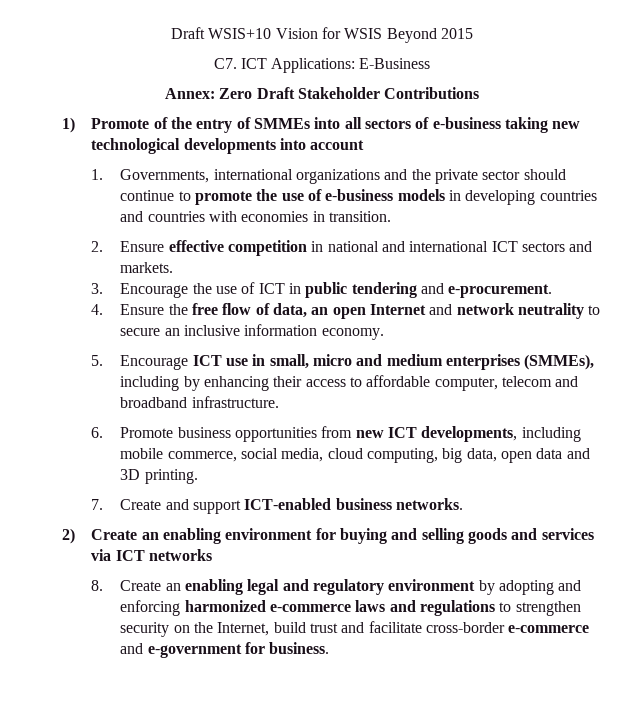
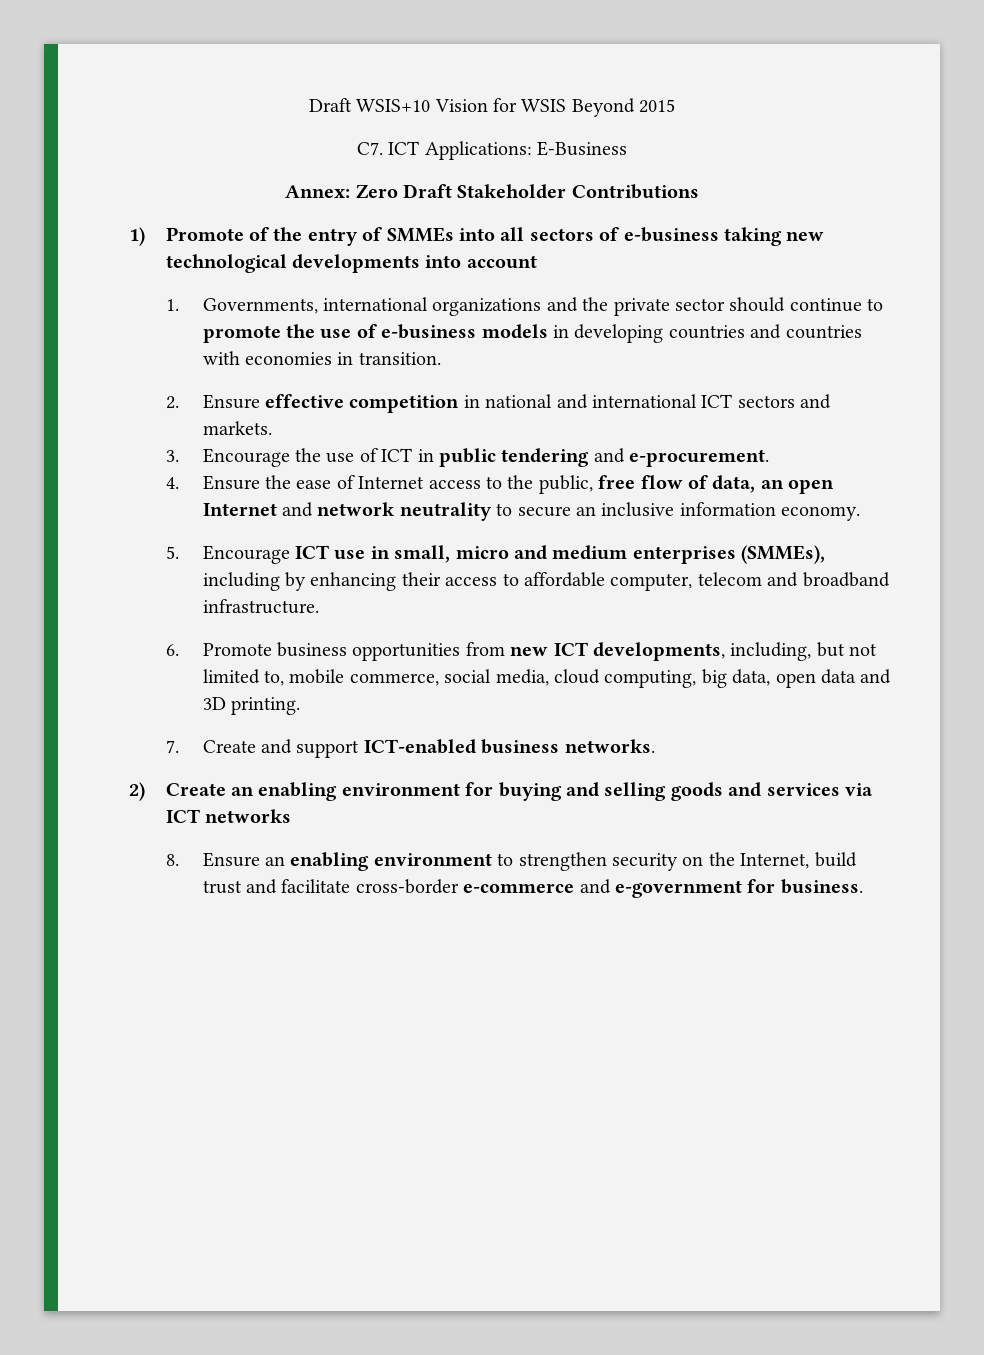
(188, 309) none -> [296,475,593,494] ease of Internet access to the public,
[521,427,581,442] including -> [730,642,878,661] [202,669,284,686] including, but not limited to,
[120,579,582,595] [120,600,496,616] Create an enabling legal and regulatory environment by adopting and enforcing harmonized e-commerce laws and regulations -> [202,852,492,871] Ensure an enabling environment

